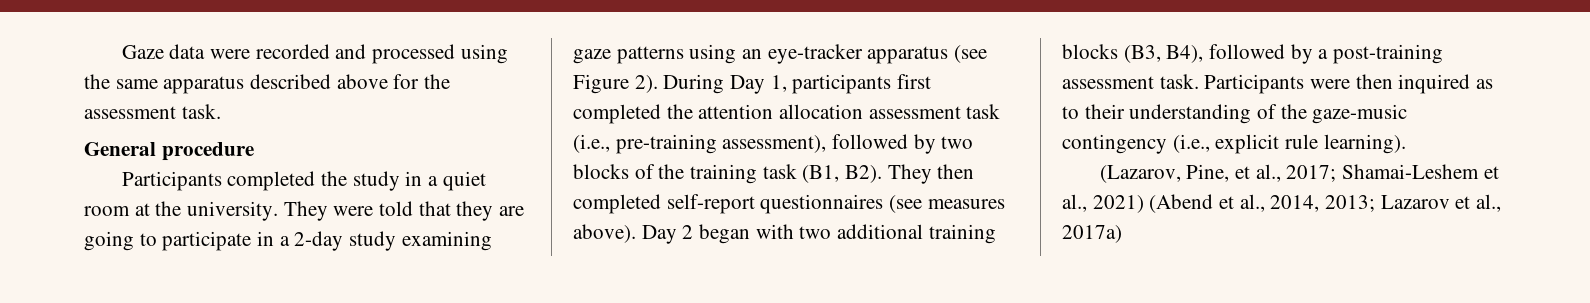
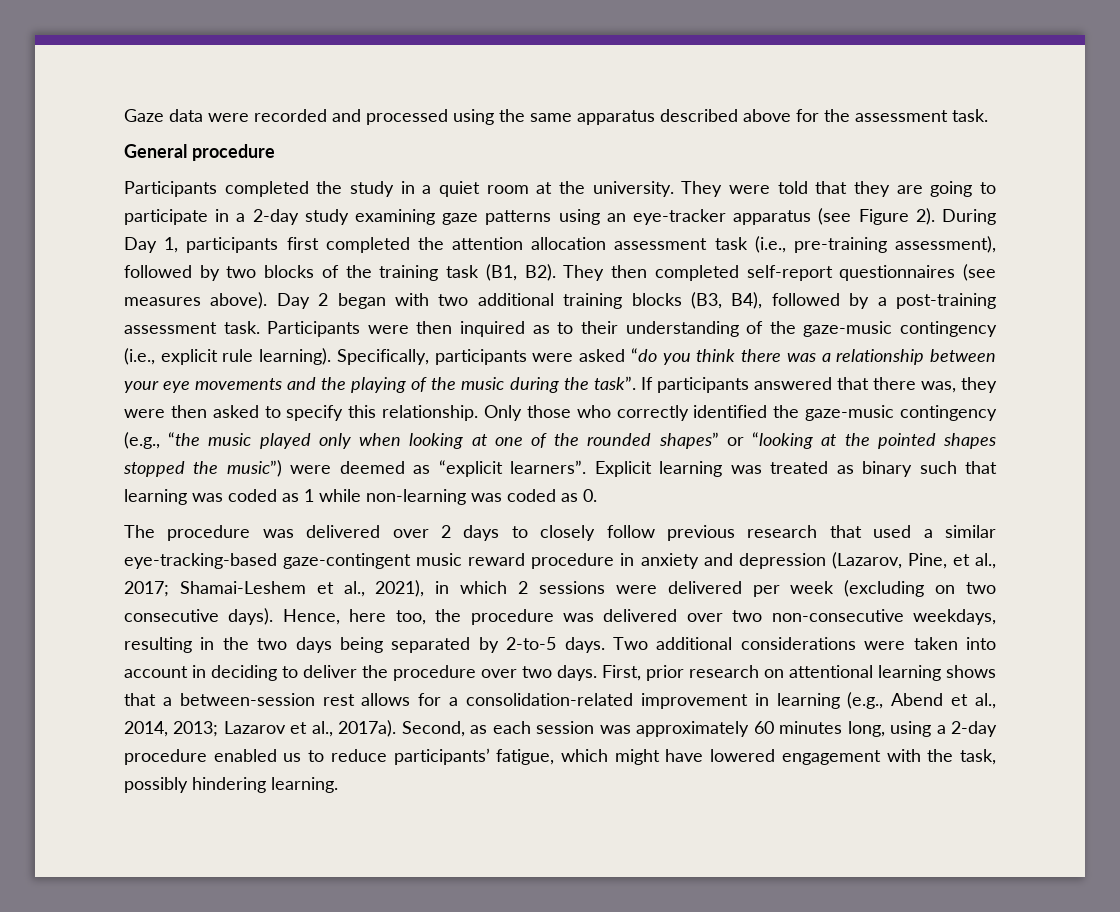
(1406, 144) // -> [336,348,997,365] [124,376,997,393] [124,405,997,421] [124,432,996,449] [123,460,998,477] [124,489,597,505] [124,525,996,541] [124,553,826,569] Specifically, participants were asked “do you think there was a relationship between your eye movements and the playing of the music during the task”. If participants answered that there was, they were then asked to specify this relationship. Only those who correctly identified the gaze-music contingency (e.g., “the music played only when looking at one of the rounded shapes” or “looking at the pointed shapes stopped the music”) were deemed as “explicit learners”. Explicit learning was treated as binary such that learning was coded as 1 while non-learning was coded as 0. // The procedure was delivered over 2 days to closely follow previous research that used a similar eye-tracking-based gaze-contingent music reward procedure in anxiety and depression
[1092,194,1214,213] 2021) (Abend -> [375,580,997,597] [124,608,996,625] [124,637,996,653] [124,665,996,681] [124,692,944,709] 2021), in which 2 sessions were delivered per week (excluding on two consecutive days). Hence, here too, the procedure was delivered over two non-consecutive weekdays, resulting in the two days being separated by 2-to-5 days. Two additional considerations were taken into account in deciding to deliver the procedure over two days. First, prior research on attentional learning shows that a between-session rest allows for a consolidation-related improvement in learning (e.g., Abend
[1062,225,1122,243] 2017a) -> [338,720,998,737] [124,748,996,765] [124,777,338,793] 2017a). Second, as each session was approximately 60 minutes long, using a 2-day procedure enabled us to reduce participants’ fatigue, which might have lowered engagement with the task, possibly hindering learning.

